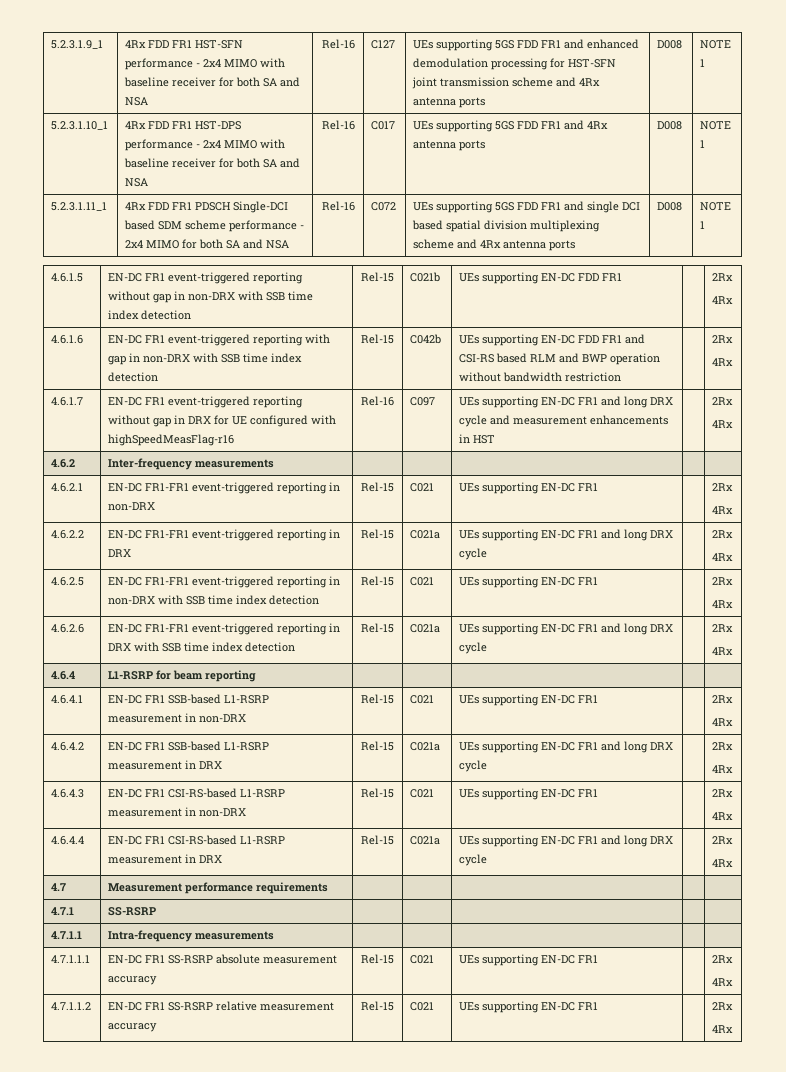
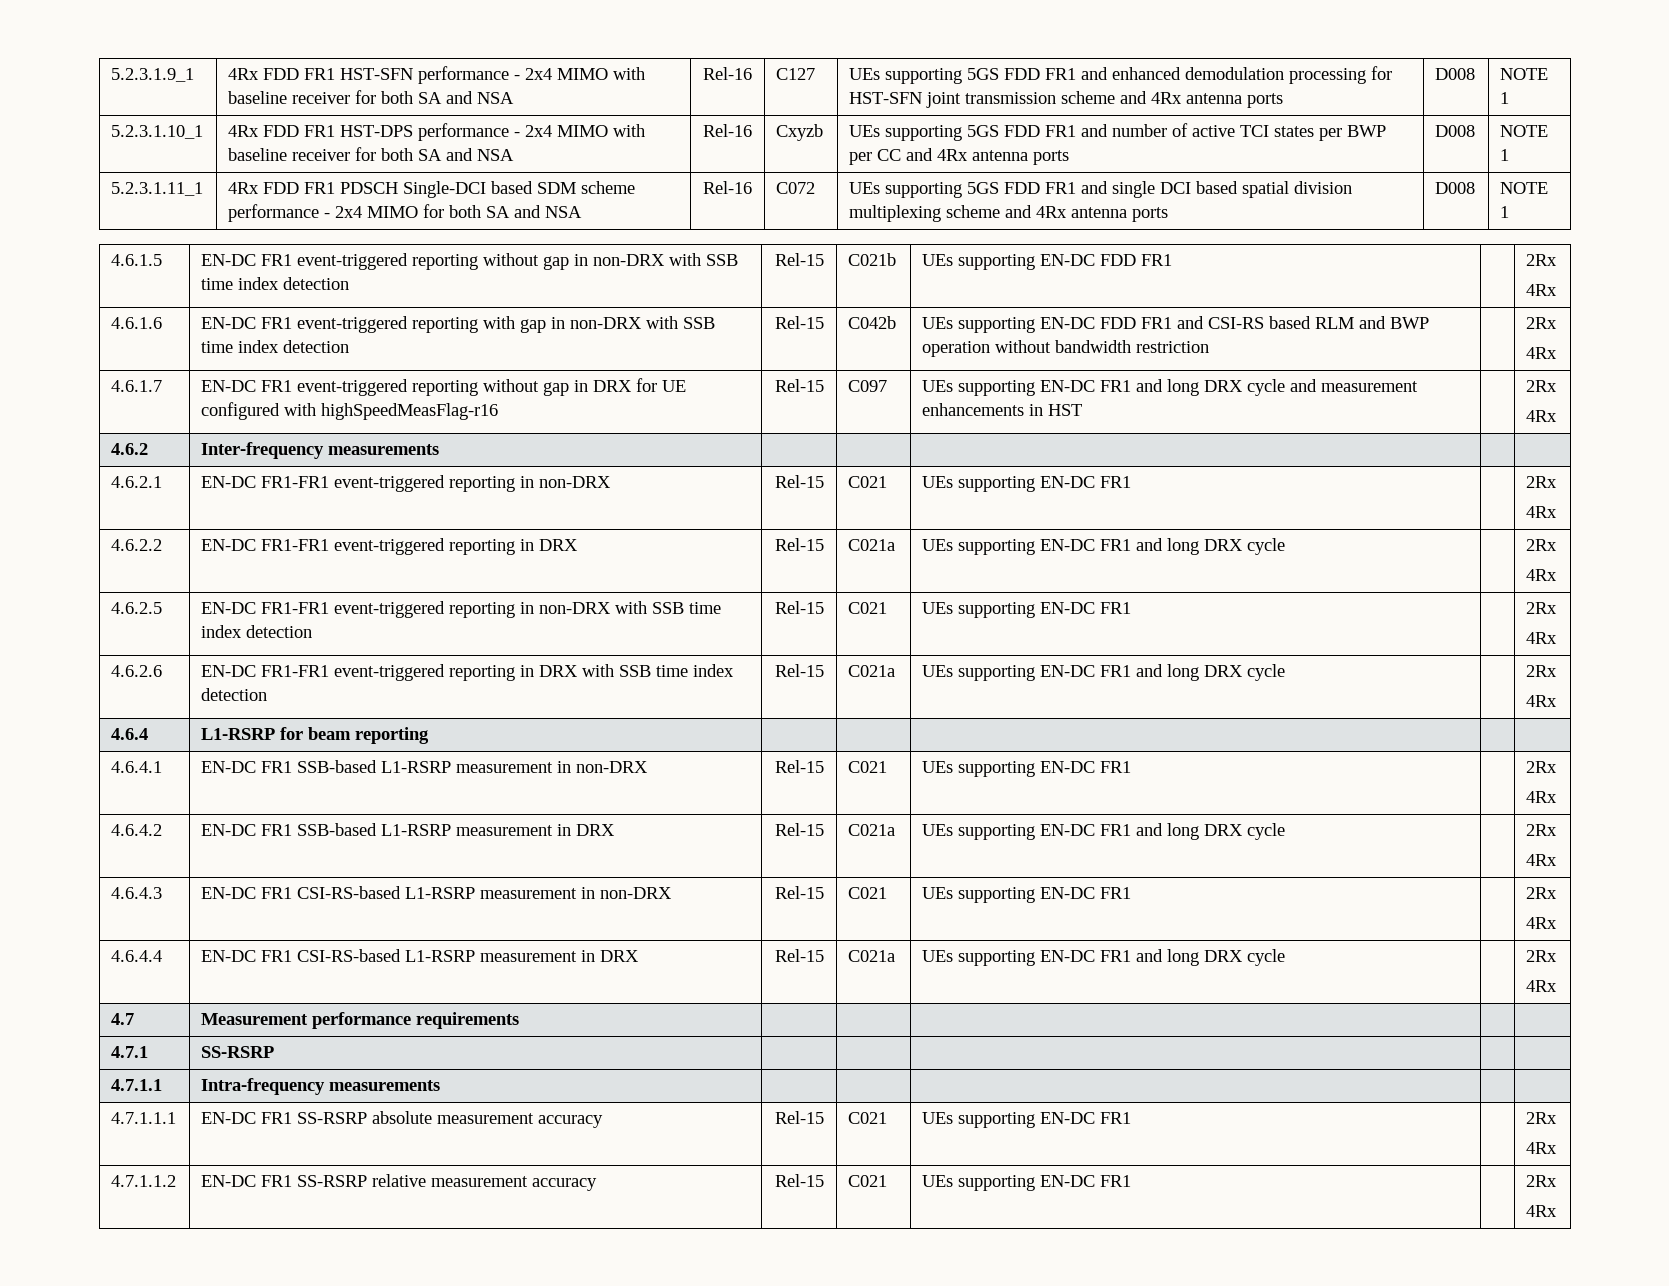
[371,121,396,130] [413,120,585,132] C017 | UEs supporting 5GS FDD FR1 and -> [776,124,824,141] [849,123,1387,141] [849,148,934,165] Cxyzb | UEs supporting 5GS FDD FR1 and number of active TCI states per BWP per CC and
[361,396,394,406] Rel-16 -> [774,379,824,392] Rel-15

